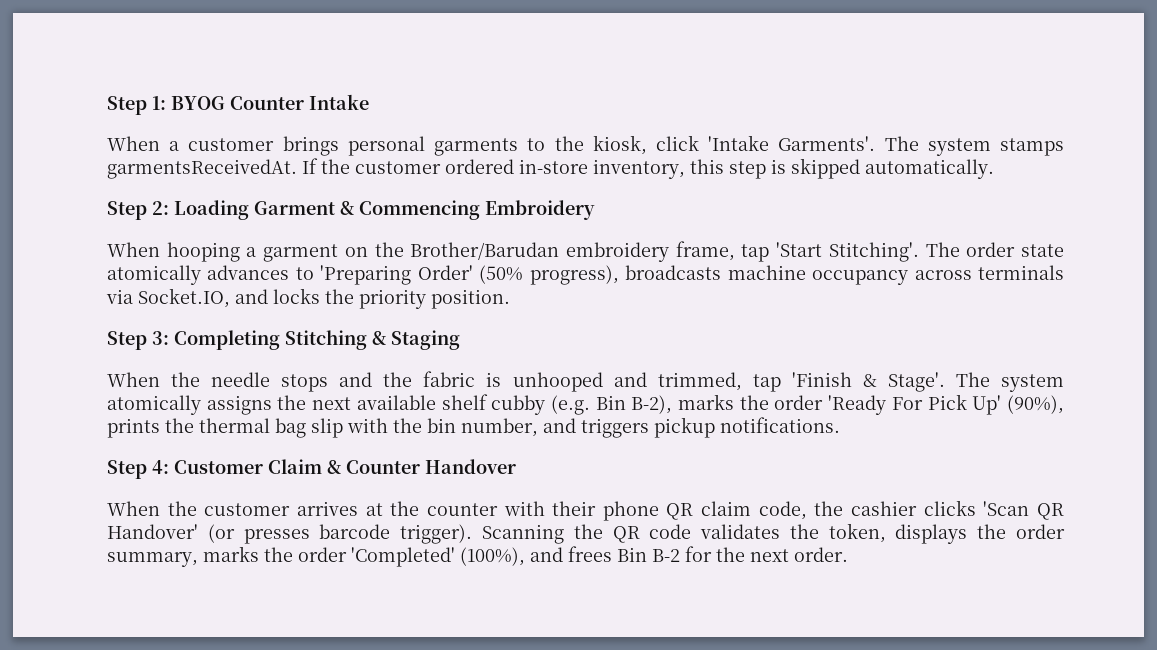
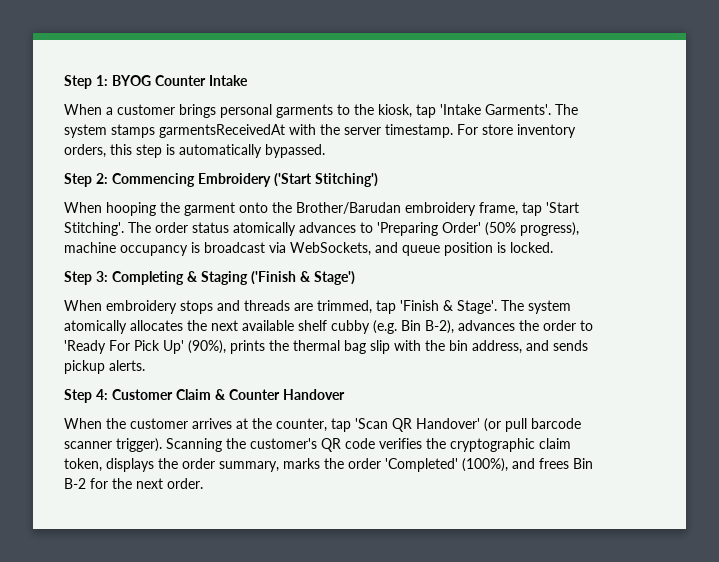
[655,135,699,151] click -> [416,104,436,118] tap
[107,158,685,179] garmentsReceivedAt. If the customer ordered in-store inventory, -> [159,124,576,138] [64,144,106,158] garmentsReceivedAt with the server timestamp. For store inventory orders,
[791,158,994,179] skipped automatically. -> [179,144,325,158] automatically bypassed.
[174,200,354,220] Loading Garment & -> (108, 178) none
(595, 210) none -> [274,173,378,187] ('Start Stitching')
[246,244,368,262] a garment on -> [160,202,268,216] the garment onto
[1020,244,1064,257] state -> [192,222,229,233] status
[625,265,722,280] broadcasts -> (579, 229) none
[914,265,1064,280] [106,288,510,309] across terminals via Socket.IO, and locks the priority position. -> [191,242,553,256] is broadcast via WebSockets, and queue position is locked.
[285,330,367,350] Stitching -> (184, 278) none
[107,371,647,392] // When the needle stops and the fabric is unhooped and -> [251,271,355,285] [64,300,313,314] ('Finish & Stage') // When embroidery stops and threads are
[206,395,272,415] assigns -> [130,320,183,331] allocates
[678,394,824,410] marks the order -> [458,320,593,331] advances the order to
[461,417,840,438] number, and triggers pickup notifications. -> [472,340,588,354] [64,360,145,374] address, and sends pickup alerts.
[426,500,976,521] counter with their phone QR claim code, the cashier clicks -> [276,418,351,432] counter, tap
[243,524,391,544] presses barcode -> [505,418,581,432] [64,441,112,449] pull barcode scanner
(603, 531) none -> [250,438,317,449] customer's
[700,524,819,539] validates the -> [379,438,571,452] verifies the cryptographic claim

